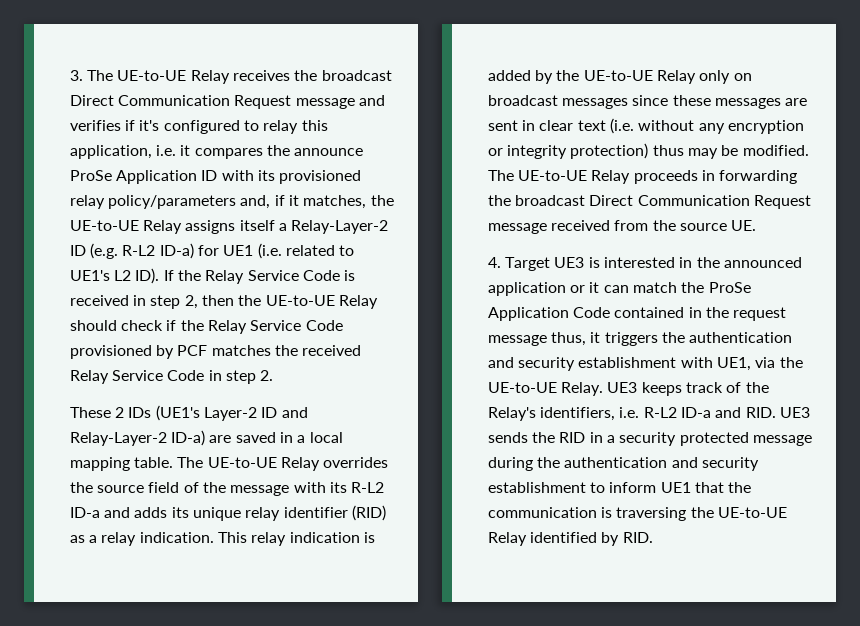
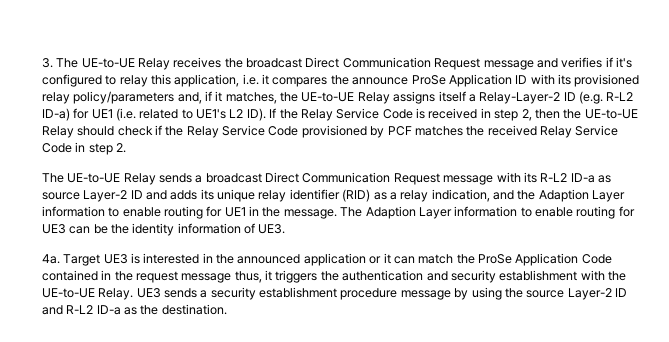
[69,405,308,421] [69,430,343,446] [69,457,389,471] [69,482,227,493] These 2 IDs (UE1's Layer-2 ID and Relay-Layer-2 ID-a) are saved in a local mapping table. The UE-to-UE Relay overrides the source field of the -> [41,172,440,185] The UE-to-UE Relay sends a broadcast Direct Communication Request
(100, 512) none -> [598,175,612,183] [41,190,143,202] as source Layer-2 ID
[139,532,376,546] [487,70,752,84] [487,95,808,109] [487,118,805,134] [487,143,809,159] [487,170,798,184] [487,195,812,209] [487,220,757,234] [487,257,501,268] indication. This relay indication is added by the UE-to-UE Relay only on broadcast messages since these messages are sent in clear text (i.e. without any encryption or integrity protection) thus may be modified. The UE-to-UE Relay proceeds in forwarding the broadcast Direct Communication Request message received from the source UE. // 4. -> [431,189,626,202] [41,206,635,219] [41,223,286,236] [41,254,60,264] indication, and the Adaption Layer information to enable routing for UE1 in the message. The Adaption Layer information to enable routing for UE3 can be the identity information of UE3. // 4a.
[717,357,776,371] UE1, via -> (605, 275) none
[641,382,769,396] [487,407,811,421] [487,432,813,446] [487,457,760,471] [487,482,752,493] [487,507,788,521] [487,532,653,546] keeps track of the Relay's identifiers, i.e. R-L2 ID-a and RID. UE3 sends the RID in a security protected message during the authentication and security establishment to inform UE1 that the communication is traversing the UE-to-UE Relay identified by RID. -> [163,287,628,300] [41,304,227,315] sends a security establishment procedure message by using the source Layer-2 ID and R-L2 ID-a as the destination.

